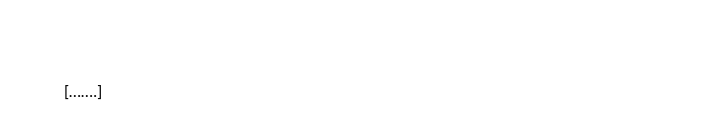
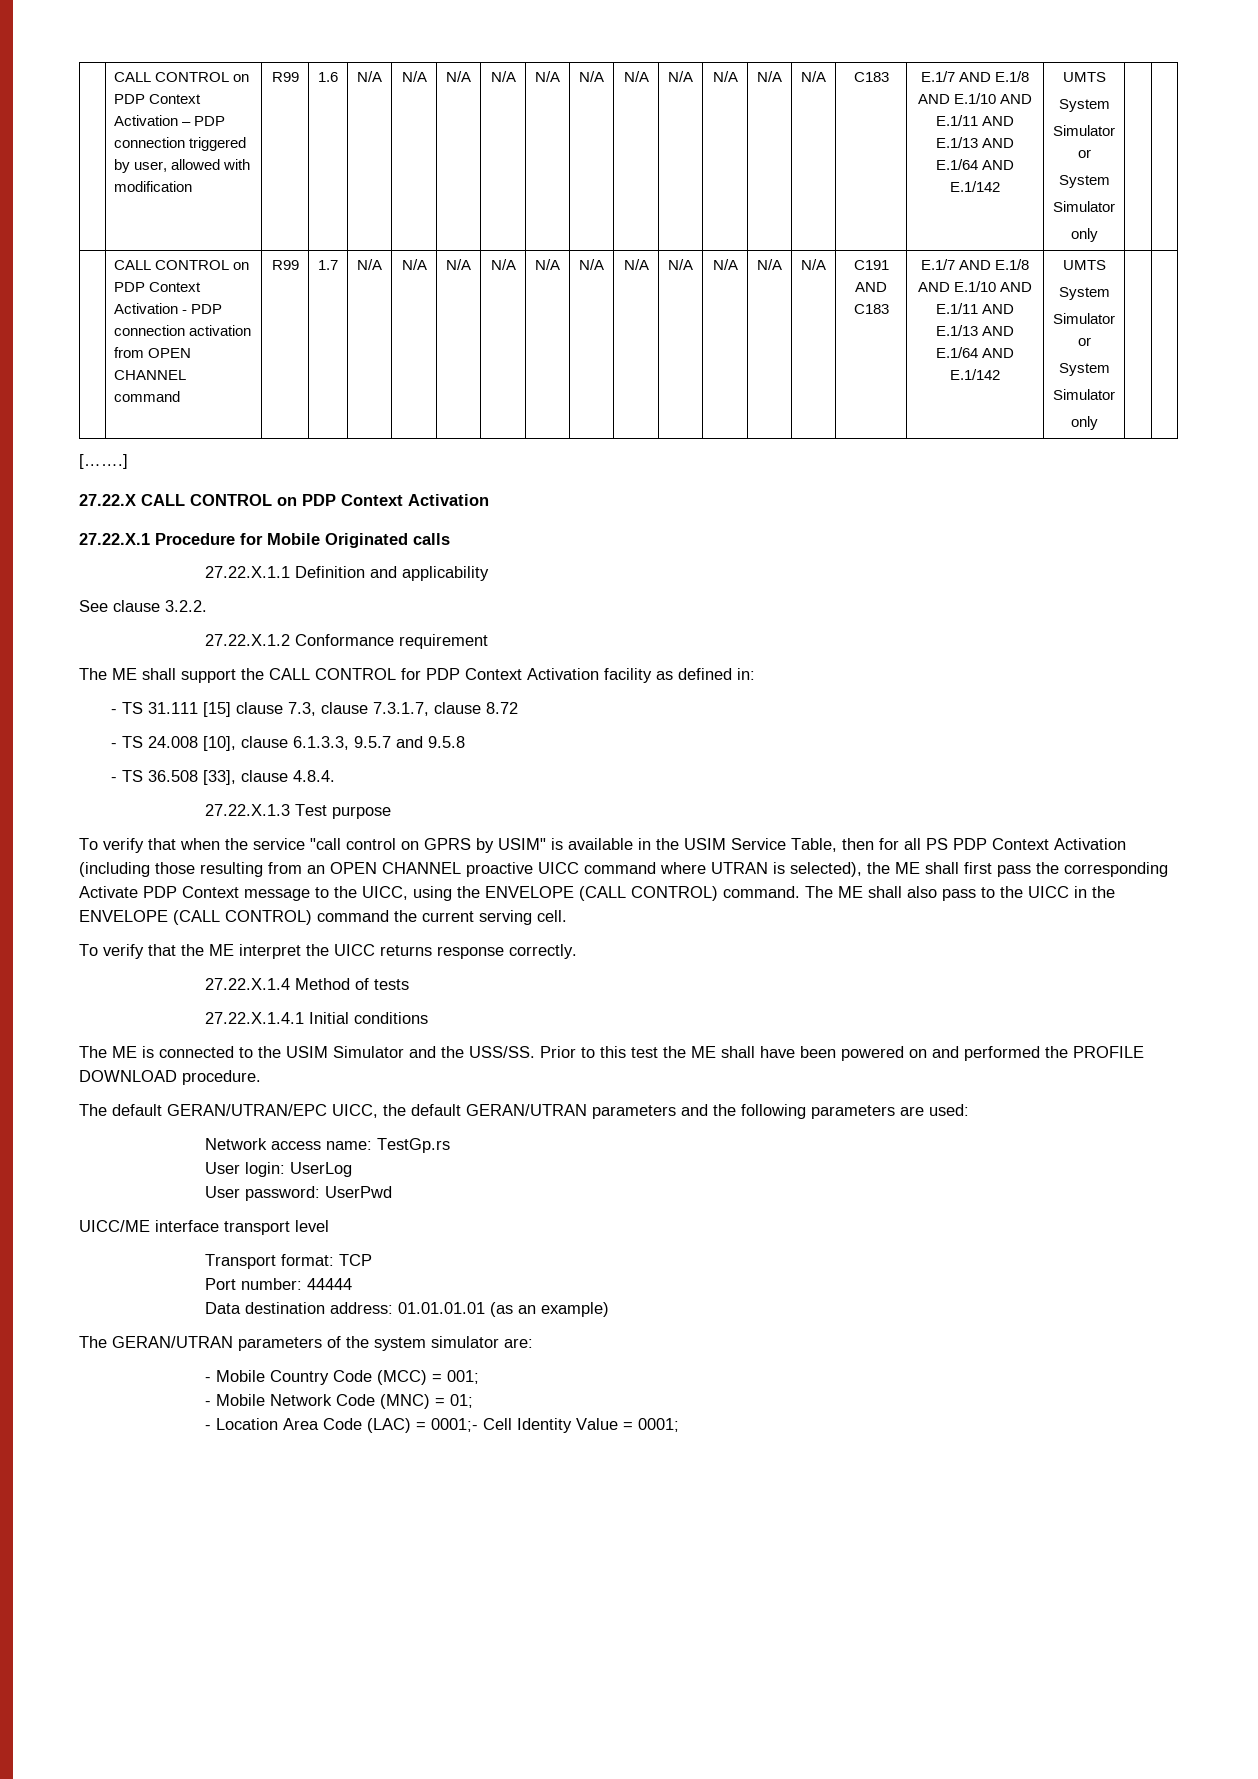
[64,85,102,100] […….] -> [114,72,250,82] [114,94,202,104] [114,115,226,126] [114,137,247,151] [114,159,251,173] [114,181,193,192] [271,72,299,82] [318,72,338,82] [357,71,382,82] [401,71,427,82] [446,71,471,82] [490,71,516,82] [535,71,560,82] [579,71,604,82] [623,71,649,82] [668,71,693,82] [712,71,738,82] [757,71,782,82] [801,71,826,82] [853,72,889,82] [920,71,1030,82] [917,93,1033,104] [935,115,1015,126] [935,137,1015,148] [935,159,1015,170] [950,181,1000,192] [1062,72,1106,82] [1058,99,1110,112] [1053,125,1115,136] [1077,149,1091,158] [1058,175,1110,188] [1053,201,1115,212] [1070,228,1098,242] [114,260,250,270] [114,282,202,292] [114,303,223,314] [114,325,252,336] [114,347,192,358] [114,370,187,380] [114,391,181,402] [271,260,299,270] [318,260,338,270] [357,259,382,270] [401,259,427,270] [446,259,471,270] [490,259,516,270] [535,259,560,270] [579,259,604,270] [623,259,649,270] [668,259,693,270] [712,259,738,270] [757,259,782,270] [801,259,826,270] [853,260,889,270] [855,282,887,292] [853,304,889,314] [920,259,1030,270] [917,281,1033,292] [935,303,1015,314] [935,325,1015,336] [935,347,1015,358] [950,369,1000,380] [1062,260,1106,270] [1058,287,1110,300] [1053,313,1115,324] [1077,337,1091,346] [1058,363,1110,376] [1053,389,1115,400] [1070,416,1098,430] [79,454,128,469] [79,494,489,506] [79,533,450,548] [205,566,490,581] [79,600,207,612] [205,634,489,649] [79,668,755,683] [110,702,518,717] [110,736,465,751] [110,770,335,785] [205,804,392,819] [79,838,1126,853] [79,862,1168,877] [79,886,1115,901] [79,910,567,925] [79,944,577,959] [205,978,410,990] [205,1012,429,1024] [79,1046,1144,1061] [79,1070,261,1085] [79,1104,969,1119] [205,1138,451,1153] [205,1162,353,1177] [205,1186,393,1201] [79,1220,329,1235] [205,1254,373,1269] [205,1278,353,1290] [205,1302,610,1317] [79,1336,533,1351] [205,1370,480,1385] [205,1394,474,1409] [205,1418,680,1433] | CALL CONTROL on PDP Context Activation – PDP connection triggered by user, allowed with modification | R99 | 1.6 | N/A | N/A | N/A | N/A | N/A | N/A | N/A | N/A | N/A | N/A | N/A | C183 | E.1/7 AND E.1/8 AND E.1/10 AND E.1/11 AND E.1/13 AND E.1/64 AND E.1/142 | UMTS // System // Simulator or // System // Simulator // only | | // | CALL CONTROL on PDP Context Activation - PDP connection activation from OPEN CHANNEL command | R99 | 1.7 | N/A | N/A | N/A | N/A | N/A | N/A | N/A | N/A | N/A | N/A | N/A | C191 AND C183 | E.1/7 AND E.1/8 AND E.1/10 AND E.1/11 AND E.1/13 AND E.1/64 AND E.1/142 | UMTS // System // Simulator or // System // Simulator // only | | // […….] // 27.22.X CALL CONTROL on PDP Context Activation // 27.22.X.1 Procedure for Mobile Originated calls // 27.22.X.1.1 Definition and applicability // See clause 3.2.2. // 27.22.X.1.2 Conformance requirement // The ME shall support the CALL CONTROL for PDP Context Activation facility as defined in: // - TS 31.111 [15] clause 7.3, clause 7.3.1.7, clause 8.72 // - TS 24.008 [10], clause 6.1.3.3, 9.5.7 and 9.5.8 // - TS 36.508 [33], clause 4.8.4. // 27.22.X.1.3 Test purpose // To verify that when the service "call control on GPRS by USIM" is available in the USIM Service Table, then for all PS PDP Context Activation (including those resulting from an OPEN CHANNEL proactive UICC command where UTRAN is selected), the ME shall first pass the corresponding Activate PDP Context message to the UICC, using the ENVELOPE (CALL CONTROL) command. The ME shall also pass to the UICC in the ENVELOPE (CALL CONTROL) command the current serving cell. // To verify that the ME interpret the UICC returns response correctly. // 27.22.X.1.4 Method of tests // 27.22.X.1.4.1 Initial conditions // The ME is connected to the USIM Simulator and the USS/SS. Prior to this test the ME shall have been powered on and performed the PROFILE DOWNLOAD procedure. // The default GERAN/UTRAN/EPC UICC, the default GERAN/UTRAN parameters and the following parameters are used: // Network access name: TestGp.rs // User login: UserLog // User password: UserPwd // UICC/ME interface transport level // Transport format: TCP // Port number: 44444 // Data destination address: 01.01.01.01 (as an example) // The GERAN/UTRAN parameters of the system simulator are: // - Mobile Country Code (MCC) = 001; // - Mobile Network Code (MNC) = 01; // - Location Area Code (LAC) = 0001;- Cell Identity Value = 0001;

